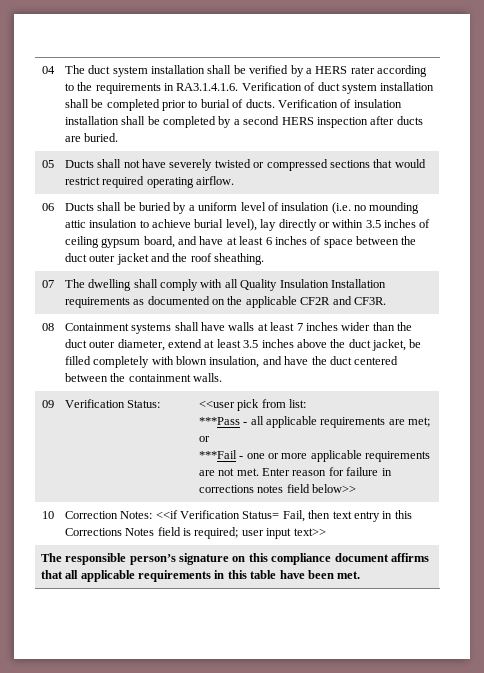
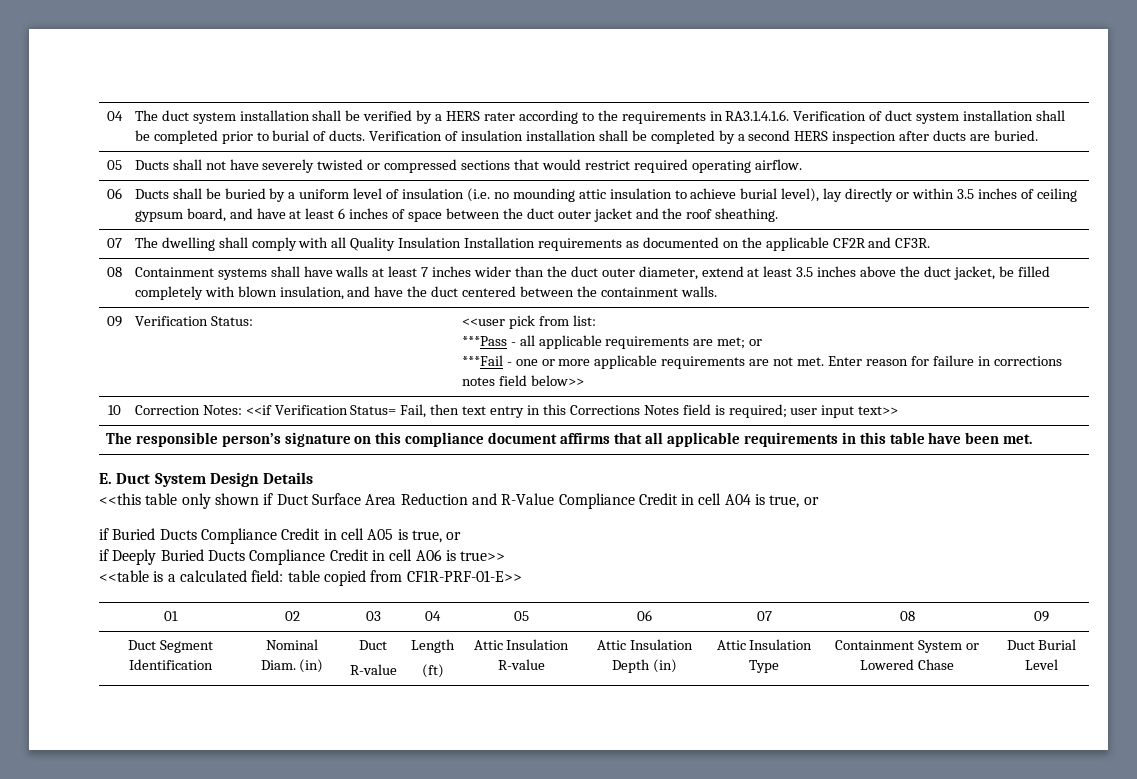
(361, 575) none -> [99,472,314,487] [99,493,819,509] [99,528,462,544] [99,549,506,565] [99,570,522,586] [164,611,178,621] [284,611,300,621] [365,611,381,621] [425,611,441,621] [513,611,529,621] [637,610,652,621] [756,611,772,621] [899,611,915,621] [1034,611,1049,622] [128,640,213,653] [129,659,213,670] [266,639,318,650] [260,659,324,673] [359,640,387,650] [349,664,397,675] [411,639,455,653] [421,664,444,678] [473,639,570,650] [497,659,545,670] [597,639,693,650] [612,659,677,673] [716,639,813,650] [749,660,779,673] [835,640,979,653] [860,659,954,670] [1006,639,1077,650] [1025,659,1058,670] // E. Duct System Design Details // <<this table only shown if Duct Surface Area Reduction and R-Value Compliance Credit in cell A04 is true, or // if Buried Ducts Compliance Credit in cell A05 is true, or // if Deeply Buried Ducts Compliance Credit in cell A06 is true>> // <<table is a calculated field: table copied from CF1R-PRF-01-E>> // 01 | 02 | 03 | 04 | 05 | 06 | 07 | 08 | 09 // Duct Segment Identification | Nominal Diam. (in) | Duct // R-value | Length // (ft) | Attic Insulation R-value | Attic Insulation Depth (in) | Attic Insulation Type | Containment System or Lowered Chase | Duct Burial Level

